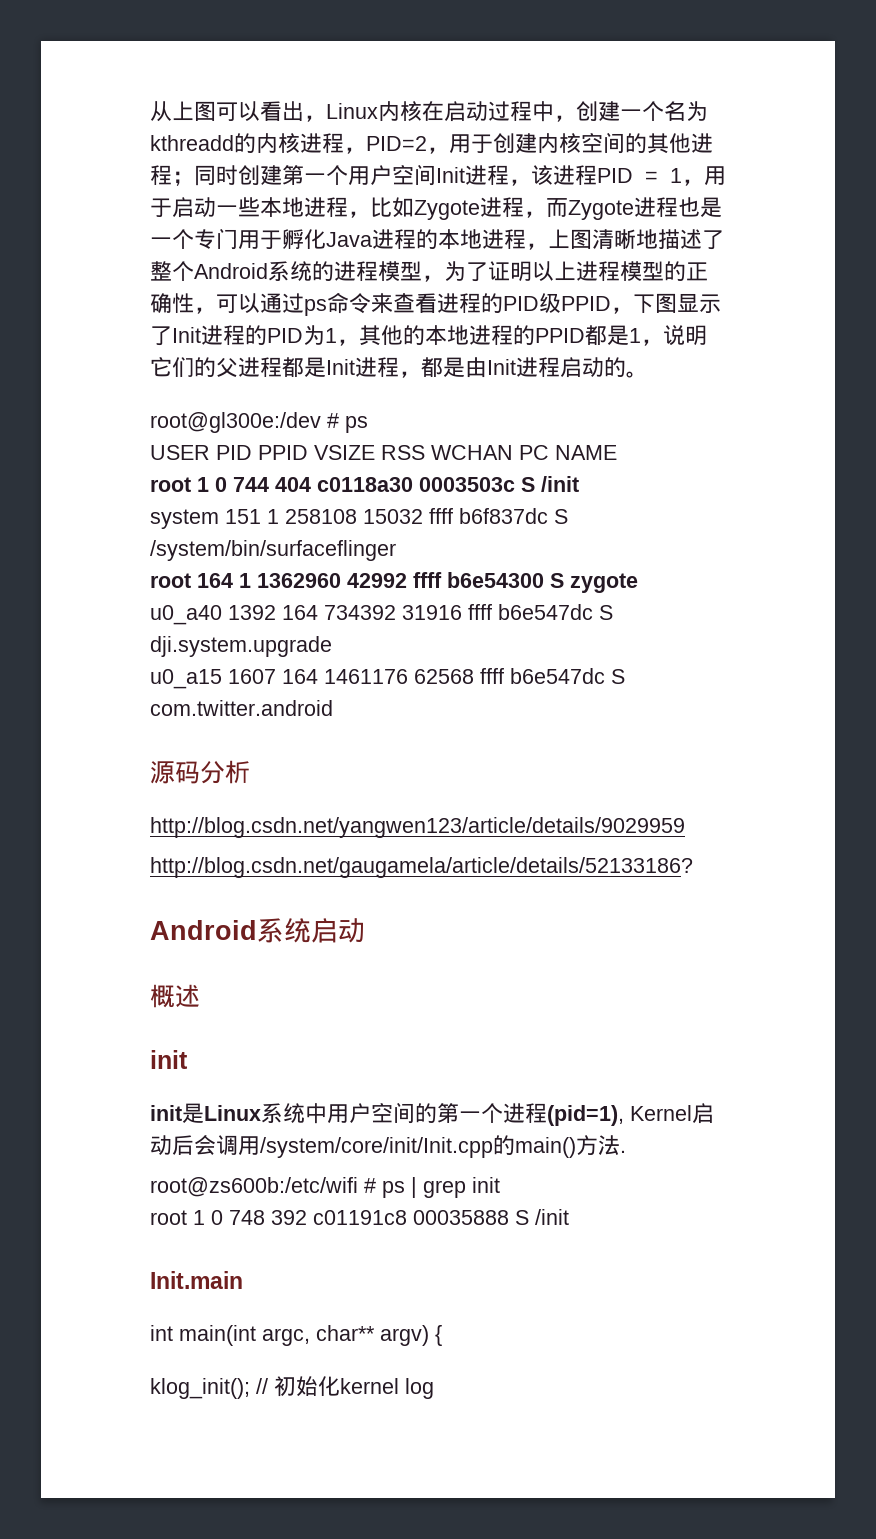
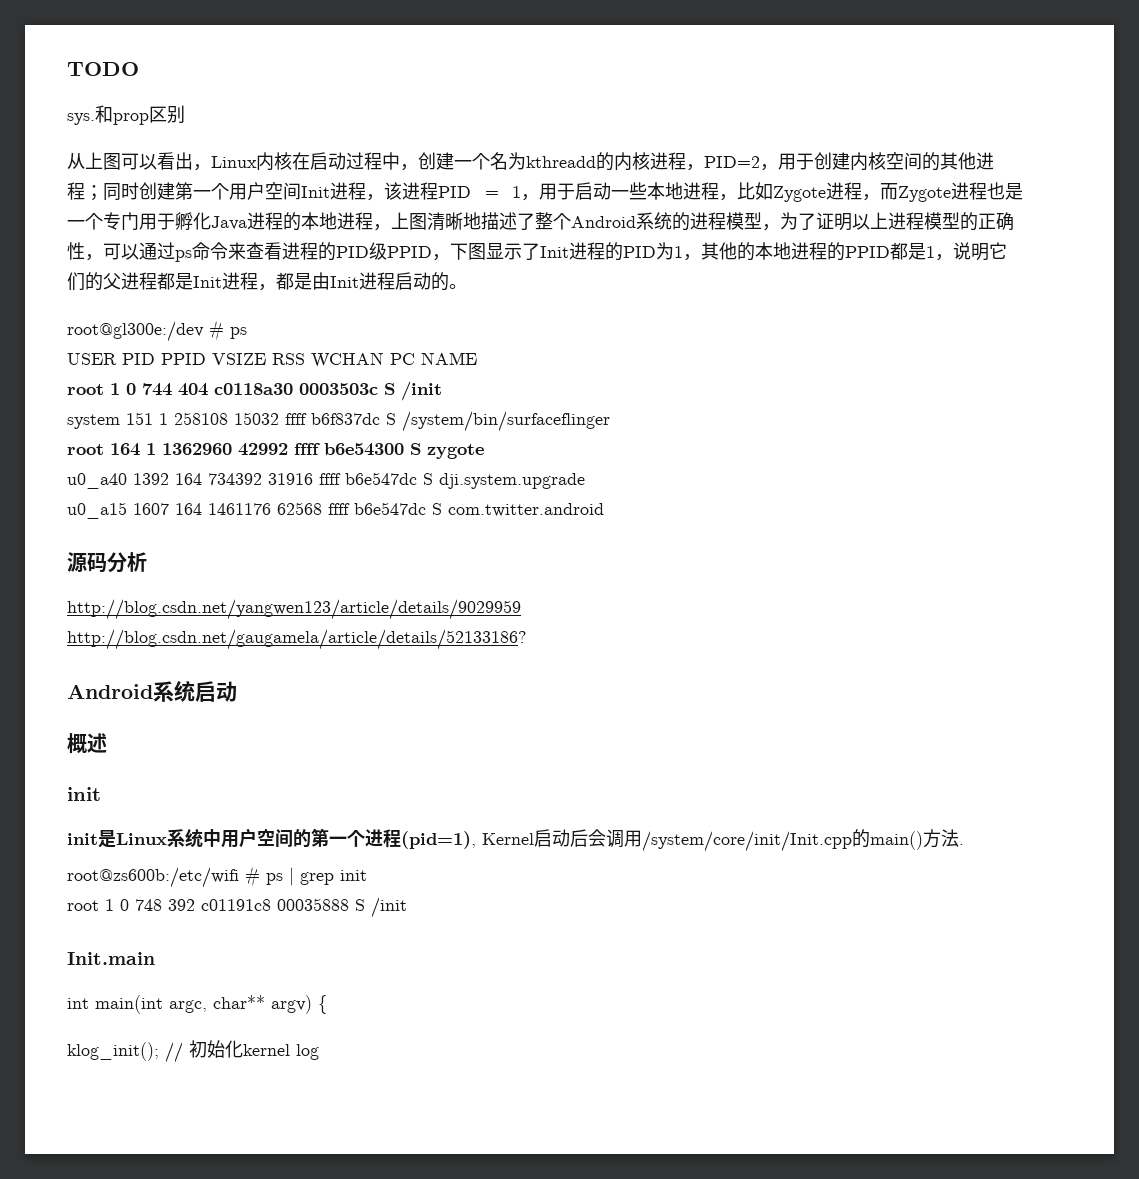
(150, 111) none -> [67,62,139,76] [67,105,185,125] TODO // sys.和prop区别 //

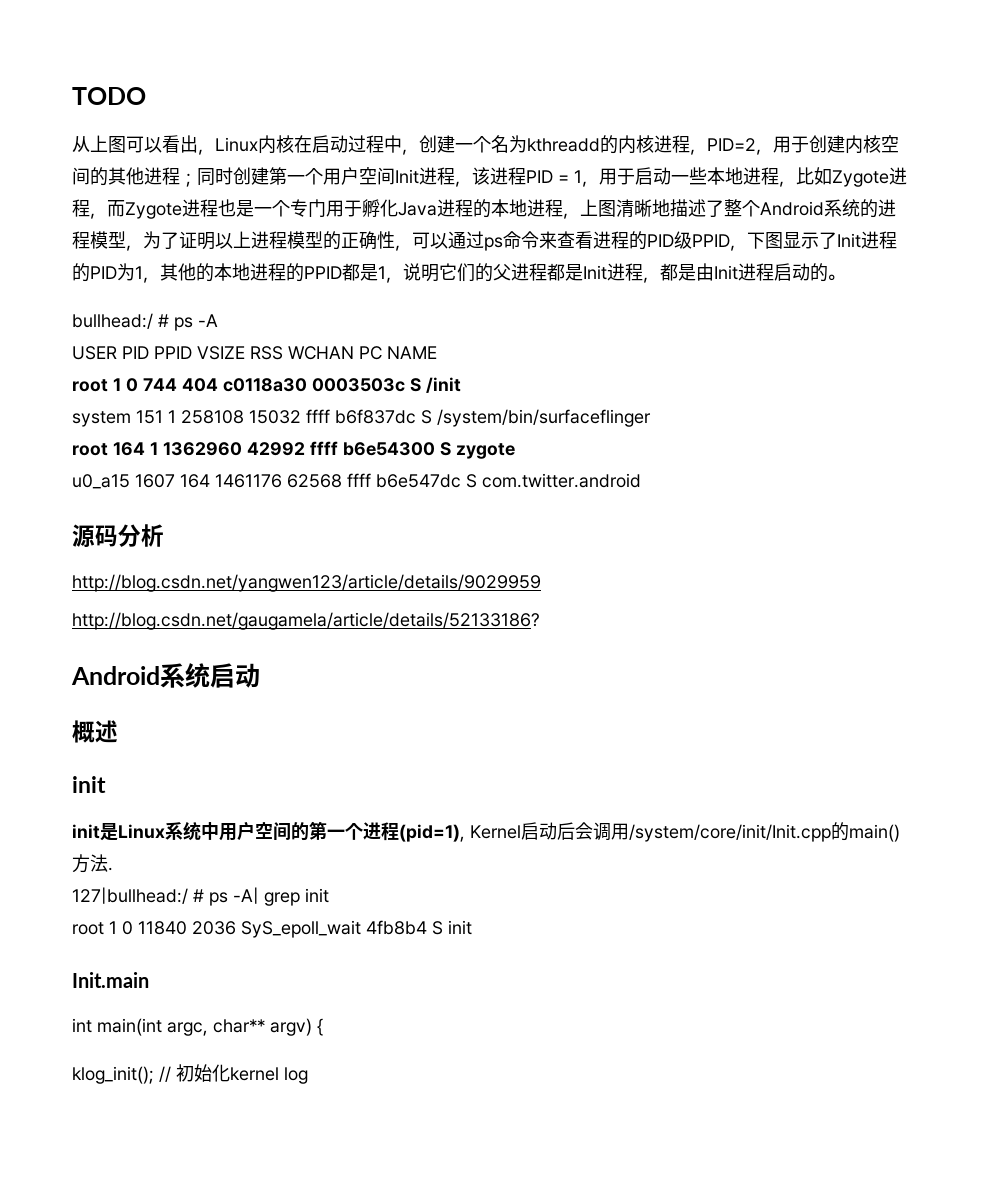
[67,105,185,125] // sys.和prop区别 -> (146, 96) none
[67,320,247,342] root@gl300e:/dev # ps -> [72,313,218,331] bullhead:/ # ps -A
[67,472,585,489] // u0_a40 1392 164 734392 31916 ffff b6e547dc S dji.system.upgrade -> (515, 451) none
[67,866,294,888] root@zs600b:/etc/wifi # ps | -> [72,887,259,906] 127|bullhead:/ # ps -A|
[135,897,407,918] 748 392 c01191c8 00035888 S /init -> [138,920,472,938] 11840 2036 SyS_epoll_wait 4fb8b4 S init

